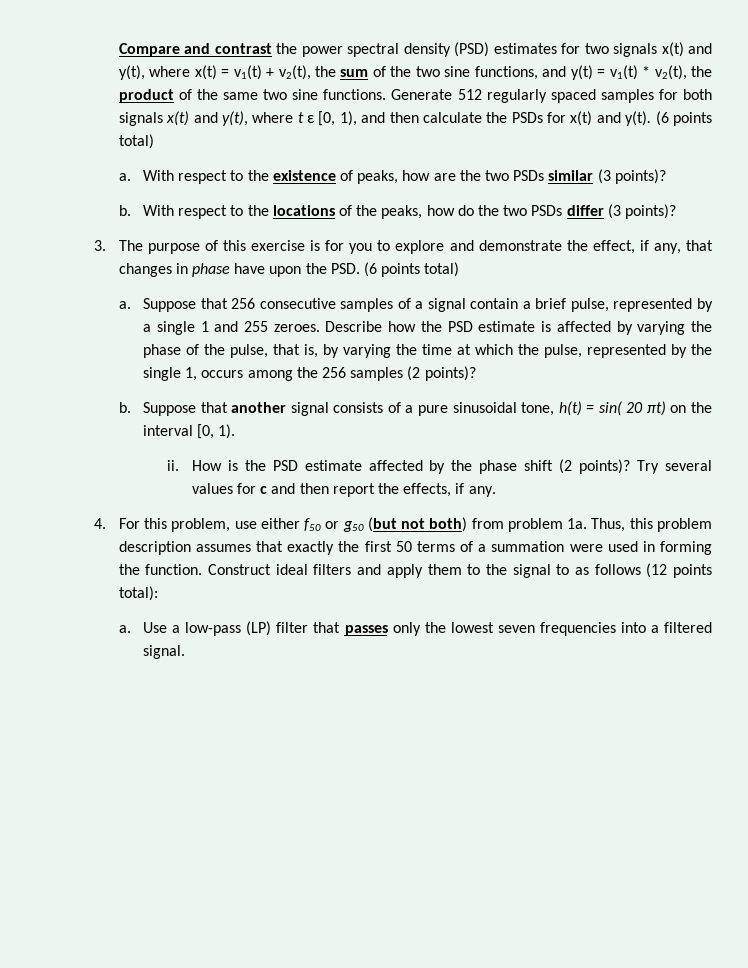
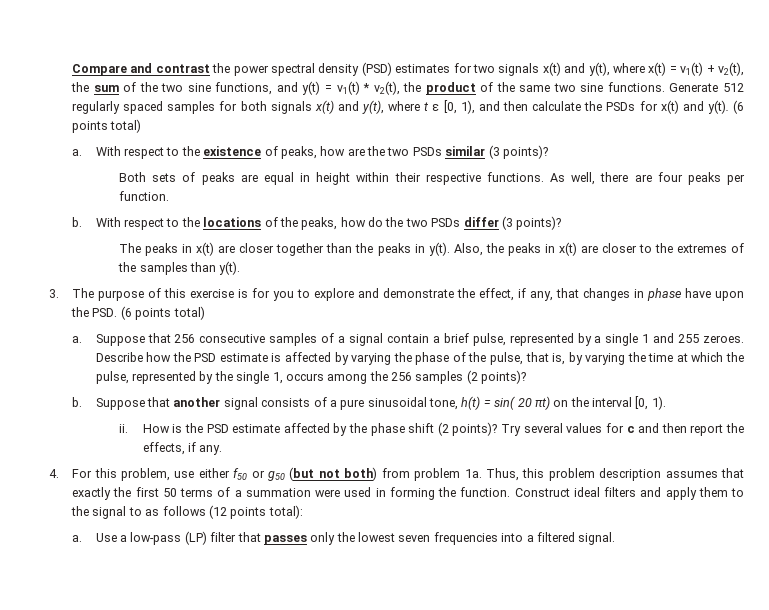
(666, 176) none -> [119,172,746,185] [119,191,170,201] // Both sets of peaks are equal in height within their respective functions. As well, there are four peaks per function.
(676, 211) none -> [119,242,744,256] [118,261,241,275] // The peaks in x(t) are closer together than the peaks in y(t). Also, the peaks in x(t) are closer to the extremes of the samples than y(t).

